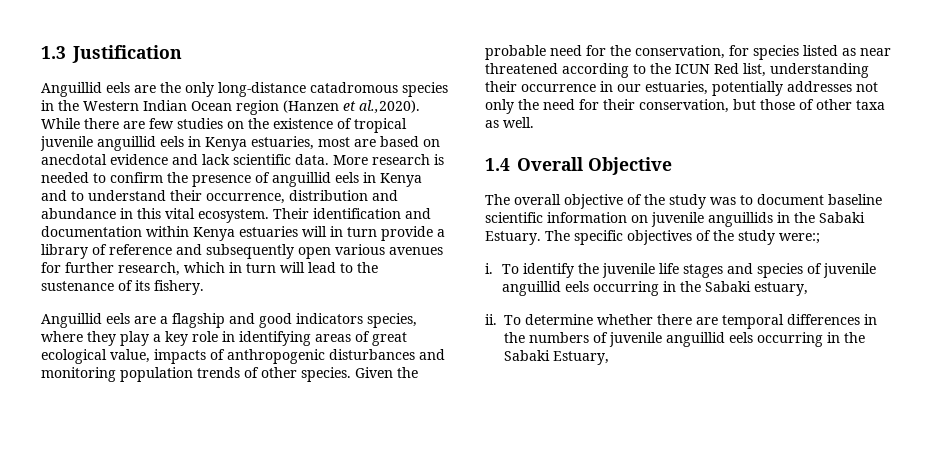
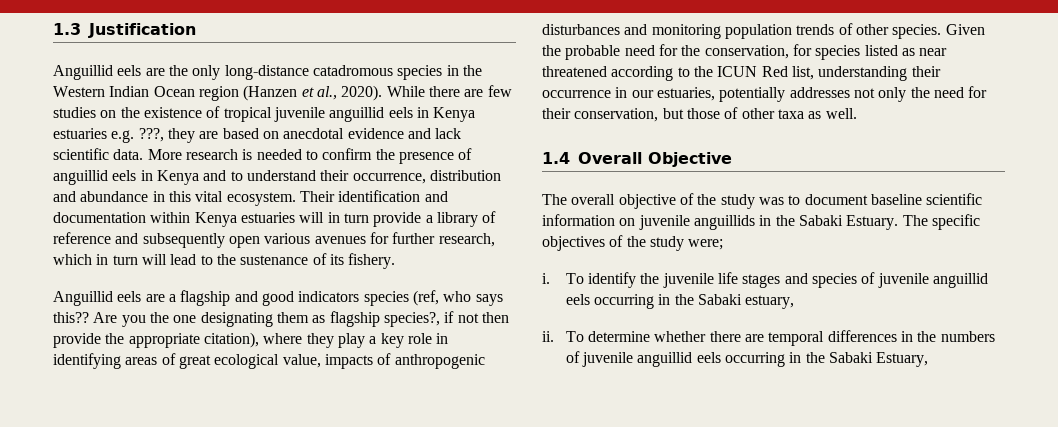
[359,100,420,114] al.,2020). -> [316,85,383,101] al., 2020).
[251,136,350,150] estuaries, most -> [53,128,195,143] estuaries e.g. ???, they
[367,313,417,328] species, -> [363,290,503,306] [53,311,509,327] [53,332,259,348] species (ref, who says this?? Are you the one designating them as flagship species?, if not then provide the appropriate citation),
[779,233,820,244] were:; -> [688,239,724,250] were;

